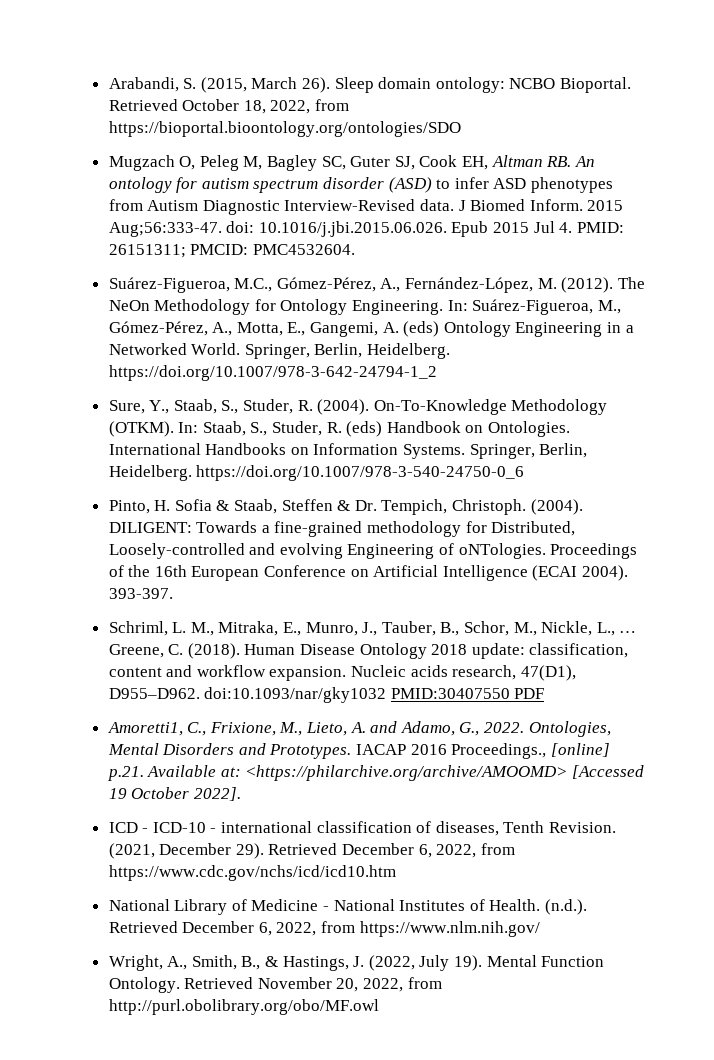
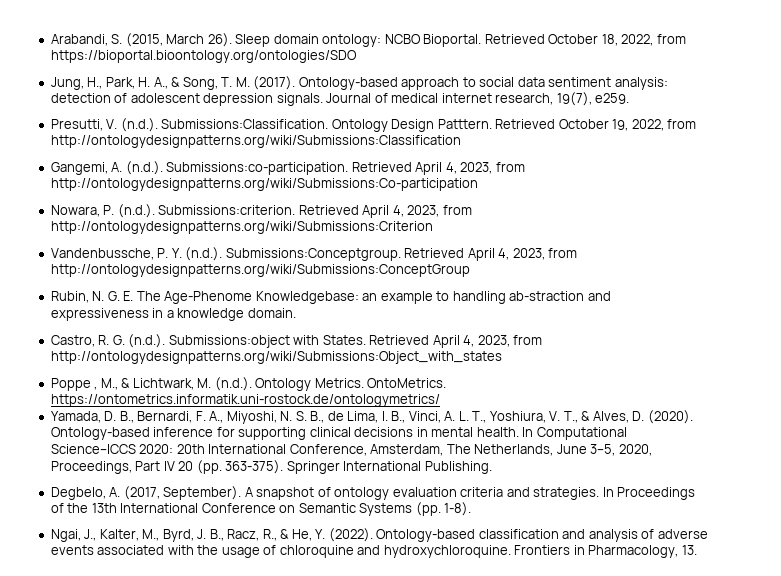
[108,155,595,171] [108,177,613,193] [108,199,624,215] [108,221,624,237] [108,244,355,258] [108,277,645,293] [108,299,621,315] [108,321,634,337] [108,343,451,359] [108,365,437,381] [108,399,608,415] [108,421,570,437] [108,443,588,459] [108,465,525,481] [108,499,583,515] [108,521,576,537] [108,543,638,559] [108,565,628,581] [108,588,173,599] [108,621,637,636] [108,643,629,659] [108,665,576,681] [108,687,545,703] [107,721,611,737] [107,743,610,759] [107,765,645,781] [108,787,241,801] [108,821,616,836] [108,843,515,859] [108,865,396,881] [108,899,587,915] [108,921,540,937] [108,955,605,971] [108,977,442,993] [108,999,379,1015] Mugzach O, Peleg M, Bagley SC, Guter SJ, Cook EH, Altman RB. An ontology for autism spectrum disorder (ASD) to infer ASD phenotypes from Autism Diagnostic Interview-Revised data. J Biomed Inform. 2015 Aug;56:333-47. doi: 10.1016/j.jbi.2015.06.026. Epub 2015 Jul 4. PMID: 26151311; PMCID: PMC4532604. // Suárez-Figueroa, M.C., Gómez-Pérez, A., Fernández-López, M. (2012). The NeOn Methodology for Ontology Engineering. In: Suárez-Figueroa, M., Gómez-Pérez, A., Motta, E., Gangemi, A. (eds) Ontology Engineering in a Networked World. Springer, Berlin, Heidelberg. https://doi.org/10.1007/978-3-642-24794-1_2 // Sure, Y., Staab, S., Studer, R. (2004). On-To-Knowledge Methodology (OTKM). In: Staab, S., Studer, R. (eds) Handbook on Ontologies. International Handbooks on Information Systems. Springer, Berlin, Heidelberg. https://doi.org/10.1007/978-3-540-24750-0_6 // Pinto, H. Sofia & Staab, Steffen & Dr. Tempich, Christoph. (2004). DILIGENT: Towards a fine-grained methodology for Distributed, Loosely-controlled and evolving Engineering of oNTologies. Proceedings of the 16th European Conference on Artificial Intelligence (ECAI 2004). 393-397. // Schriml, L. M., Mitraka, E., Munro, J., Tauber, B., Schor, M., Nickle, L., … Greene, C. (2018). Human Disease Ontology 2018 update: classification, content and workflow expansion. Nucleic acids research, 47(D1), D955–D962. doi:10.1093/nar/gky1032 PMID:30407550 PDF // Amoretti1, C., Frixione, M., Lieto, A. and Adamo, G., 2022. Ontologies, Mental Disorders and Prototypes. IACAP 2016 Proceedings., [online] p.21. Available at: <https://philarchive.org/archive/AMOOMD> [Accessed 19 October 2022]. // ICD - ICD-10 - international classification of diseases, Tenth Revision. (2021, December 29). Retrieved December 6, 2022, from https://www.cdc.gov/nchs/icd/icd10.htm // National Library of Medicine - National Institutes of Health. (n.d.). Retrieved December 6, 2022, from https://www.nlm.nih.gov/ // Wright, A., Smith, B., & Hastings, J. (2022, July 19). Mental Function Ontology. Retrieved November 20, 2022, from http://purl.obolibrary.org/obo/MF.owl -> [50,76,668,90] [50,92,630,106] [50,118,697,132] [50,135,461,148] [50,161,525,175] [50,178,478,191] [50,204,472,218] [50,221,433,234] [50,247,578,261] [50,264,470,277] [50,291,611,304] [50,308,296,321] [50,334,543,348] [50,351,502,364] [50,377,447,391] [50,394,440,407] [50,410,693,424] [50,427,627,440] [50,444,652,456] [50,460,492,474] [50,486,696,500] [50,502,472,516] [50,528,708,542] [50,545,697,558] Jung, H., Park, H. A., & Song, T. M. (2017). Ontology-based approach to social data sentiment analysis: detection of adolescent depression signals. Journal of medical internet research, 19(7), e259. // Presutti, V. (n.d.). Submissions:Classification. Ontology Design Patttern. Retrieved October 19, 2022, from http://ontologydesignpatterns.org/wiki/Submissions:Classification // Gangemi, A. (n.d.). Submissions:co-participation. Retrieved April 4, 2023, from http://ontologydesignpatterns.org/wiki/Submissions:Co-participation // Nowara, P. (n.d.). Submissions:criterion. Retrieved April 4, 2023, from http://ontologydesignpatterns.org/wiki/Submissions:Criterion // Vandenbussche, P. Y. (n.d.). Submissions:Conceptgroup. Retrieved April 4, 2023, from http://ontologydesignpatterns.org/wiki/Submissions:ConceptGroup // Rubin, N. G. E. The Age-Phenome Knowledgebase: an example to handling ab-straction and expressiveness in a knowledge domain. // Castro, R. G. (n.d.). Submissions:object with States. Retrieved April 4, 2023, from http://ontologydesignpatterns.org/wiki/Submissions:Object_with_states // Poppe , M., & Lichtwark, M. (n.d.). Ontology Metrics. OntoMetrics. https://ontometrics.informatik.uni-rostock.de/ontologymetrics/ // Yamada, D. B., Bernardi, F. A., Miyoshi, N. S. B., de Lima, I. B., Vinci, A. L. T., Yoshiura, V. T., & Alves, D. (2020). Ontology-based inference for supporting clinical decisions in mental health. In Computational Science–ICCS 2020: 20th International Conference, Amsterdam, The Netherlands, June 3–5, 2020, Proceedings, Part IV 20 (pp. 363-375). Springer International Publishing. // Degbelo, A. (2017, September). A snapshot of ontology evaluation criteria and strategies. In Proceedings of the 13th International Conference on Semantic Systems (pp. 1-8). // Ngai, J., Kalter, M., Byrd, J. B., Racz, R., & He, Y. (2022). Ontology-based classification and analysis of adverse events associated with the usage of chloroquine and hydroxychloroquine. Frontiers in Pharmacology, 13.

